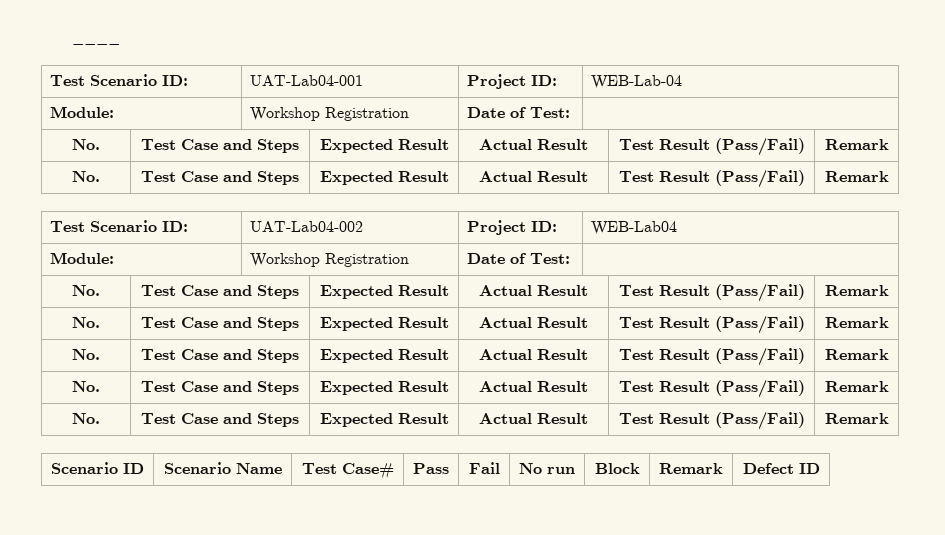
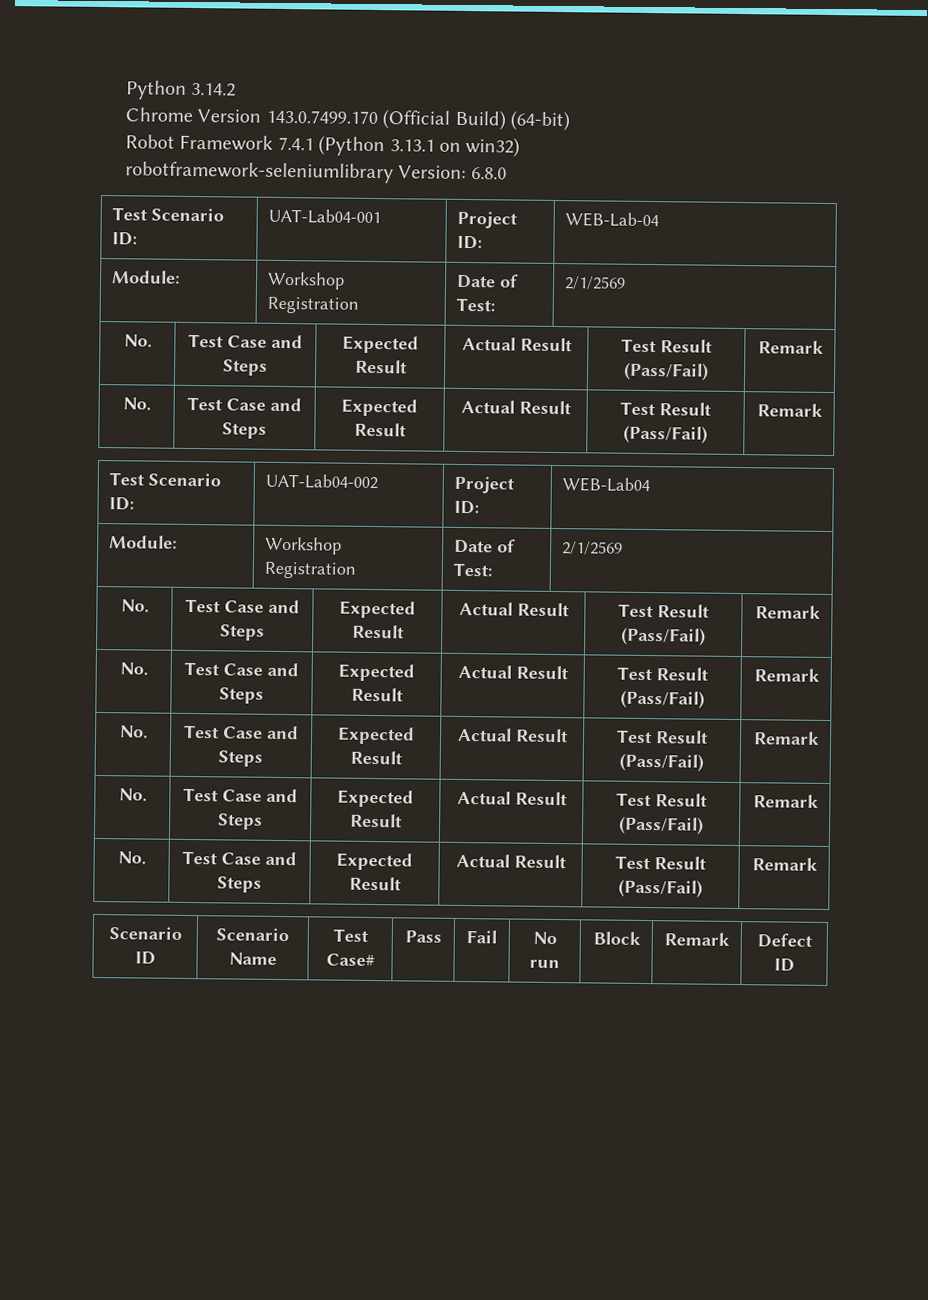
[72,41,121,45] ____ -> [126,80,237,100] [125,107,571,132] [125,134,521,158] [125,161,507,184] Python 3.14.2 // Chrome Version 143.0.7499.170 (Official Build) (64-bit) // Robot Framework 7.4.1 (Python 3.13.1 on win32) // robotframework-seleniumlibrary Version: 6.8.0
(571, 112) none -> [564,276,627,290] 2/1/2569
(571, 258) none -> [562,541,624,555] 2/1/2569

